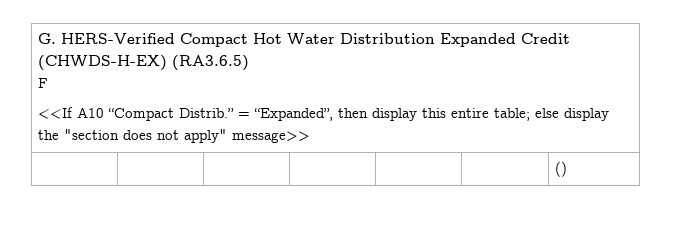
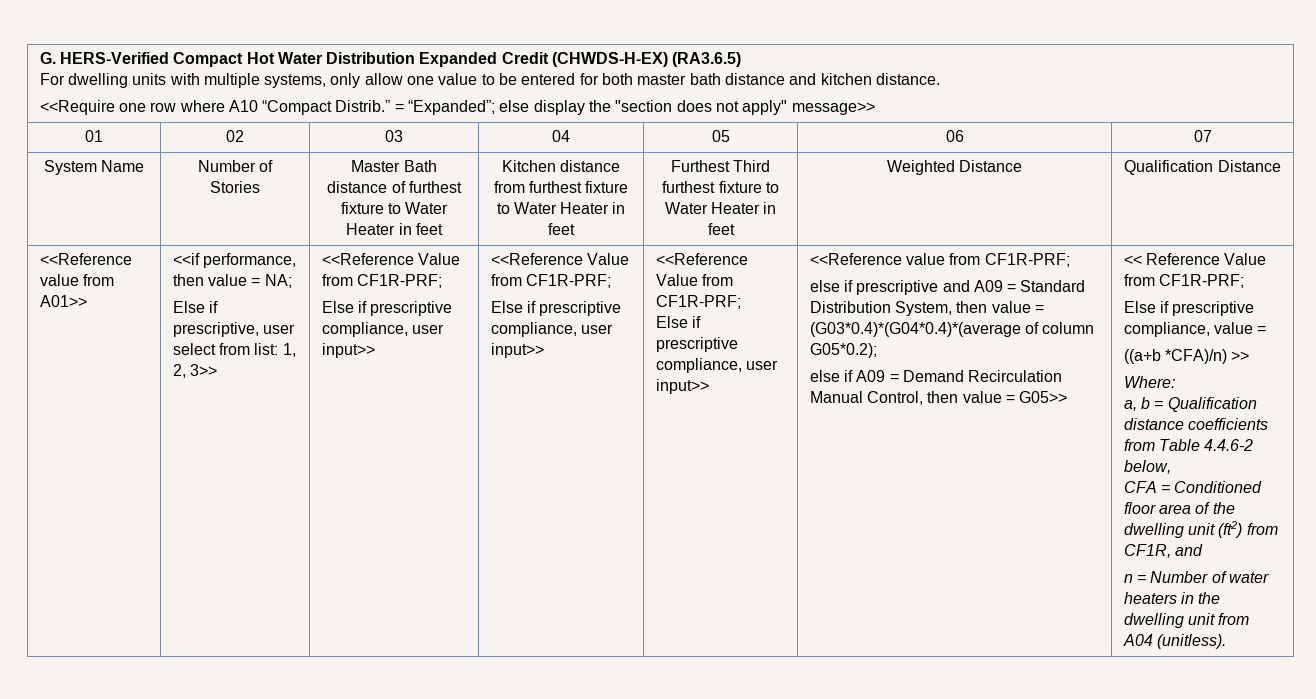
[38,78,49,88] [38,107,531,121] F // <<If A10 “Compact Distrib.” = “Expanded”, then display this entire table; -> [39,73,940,88] [39,100,496,115] For dwelling units with multiple systems, only allow one value to be entered for both master bath distance and kitchen distance. // <<Require one row where A10 “Compact Distrib.” = “Expanded”;
[555,161,568,177] | | | | | | () -> [85,130,103,142] [226,130,244,142] [385,130,403,142] [552,130,570,142] [711,130,730,142] [945,130,964,142] [1193,130,1212,142] [43,160,145,175] [197,160,274,172] [210,181,260,193] [351,160,437,172] [327,181,462,193] [340,202,449,214] [346,223,443,235] [501,160,621,172] [493,181,629,193] [496,202,626,214] [548,223,575,235] [670,160,771,172] [662,181,779,193] [664,202,777,214] [707,223,735,235] [886,160,1023,175] [1124,160,1281,175] [39,253,132,265] [39,274,114,286] [39,295,87,307] [172,253,296,268] [172,274,292,288] [172,301,218,313] [172,322,295,337] [172,343,296,357] [172,364,217,378] [321,253,460,265] [321,274,442,288] [321,301,453,316] [321,322,444,337] [321,343,375,358] [490,253,629,265] [490,274,611,288] [490,301,622,316] [490,322,613,337] [490,343,544,358] [655,253,748,265] [655,274,733,286] [655,295,741,309] [655,316,701,328] [655,337,738,352] [655,358,778,373] [655,379,709,394] [809,253,1070,267] [809,280,1086,295] [809,301,1044,316] [809,322,1095,337] [809,343,877,358] [809,370,1063,382] [809,391,1068,405] [1123,253,1267,265] [1123,274,1244,288] [1123,301,1255,316] [1123,322,1267,337] [1123,349,1250,364] [1123,376,1175,388] [1123,397,1257,412] [1123,418,1268,430] [1123,439,1254,451] [1123,460,1171,474] [1123,481,1263,493] [1123,502,1235,514] [1123,521,1278,538] [1123,544,1203,558] [1123,571,1269,583] [1123,592,1221,604] [1123,613,1250,628] [1122,634,1226,649] 01 | 02 | 03 | 04 | 05 | 06 | 07 // System Name | Number of Stories | Master Bath distance of furthest fixture to Water Heater in feet | Kitchen distance from furthest fixture to Water Heater in feet | Furthest Third furthest fixture to Water Heater in feet | Weighted Distance | Qualification Distance // <<Reference value from A01>> | <<if performance, then value = NA; // Else if prescriptive, user select from list: 1, 2, 3>> | <<Reference Value from CF1R-PRF; // Else if prescriptive compliance, user input>> | <<Reference Value from CF1R-PRF; // Else if prescriptive compliance, user input>> | <<Reference Value from CF1R-PRF; // Else if prescriptive compliance, user input>> | <<Reference value from CF1R-PRF; // else if prescriptive and A09 = Standard Distribution System, then value = (G03*0.4)*(G04*0.4)*(average of column G05*0.2); // else if A09 = Demand Recirculation Manual Control, then value = G05>> | << Reference Value from CF1R-PRF; // Else if prescriptive compliance, value = // ((a+b *CFA)/n) >> // Where: // a, b = Qualification distance coefficients from Table 4.4.6-2 below, // CFA = Conditioned floor area of the dwelling unit (ft2) from CF1R, and // n = Number of water heaters in the dwelling unit from A04 (unitless).

